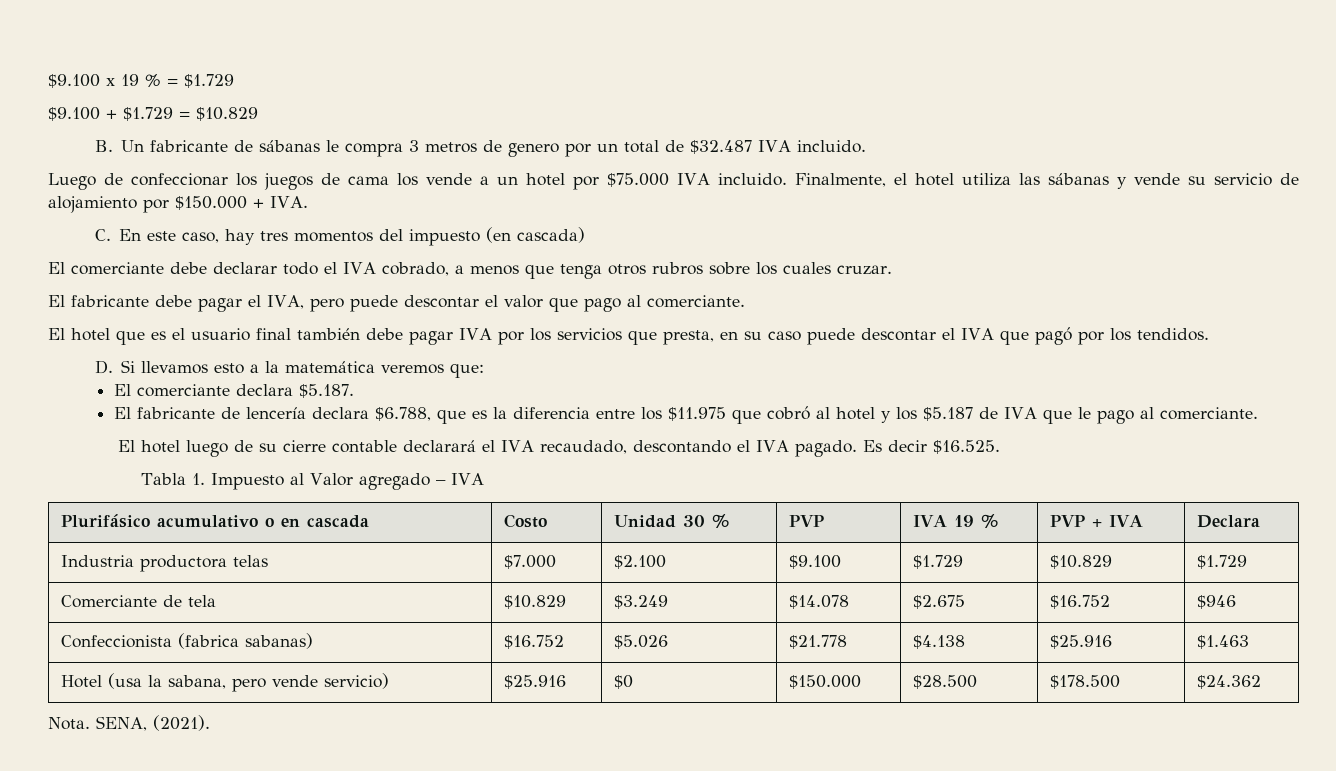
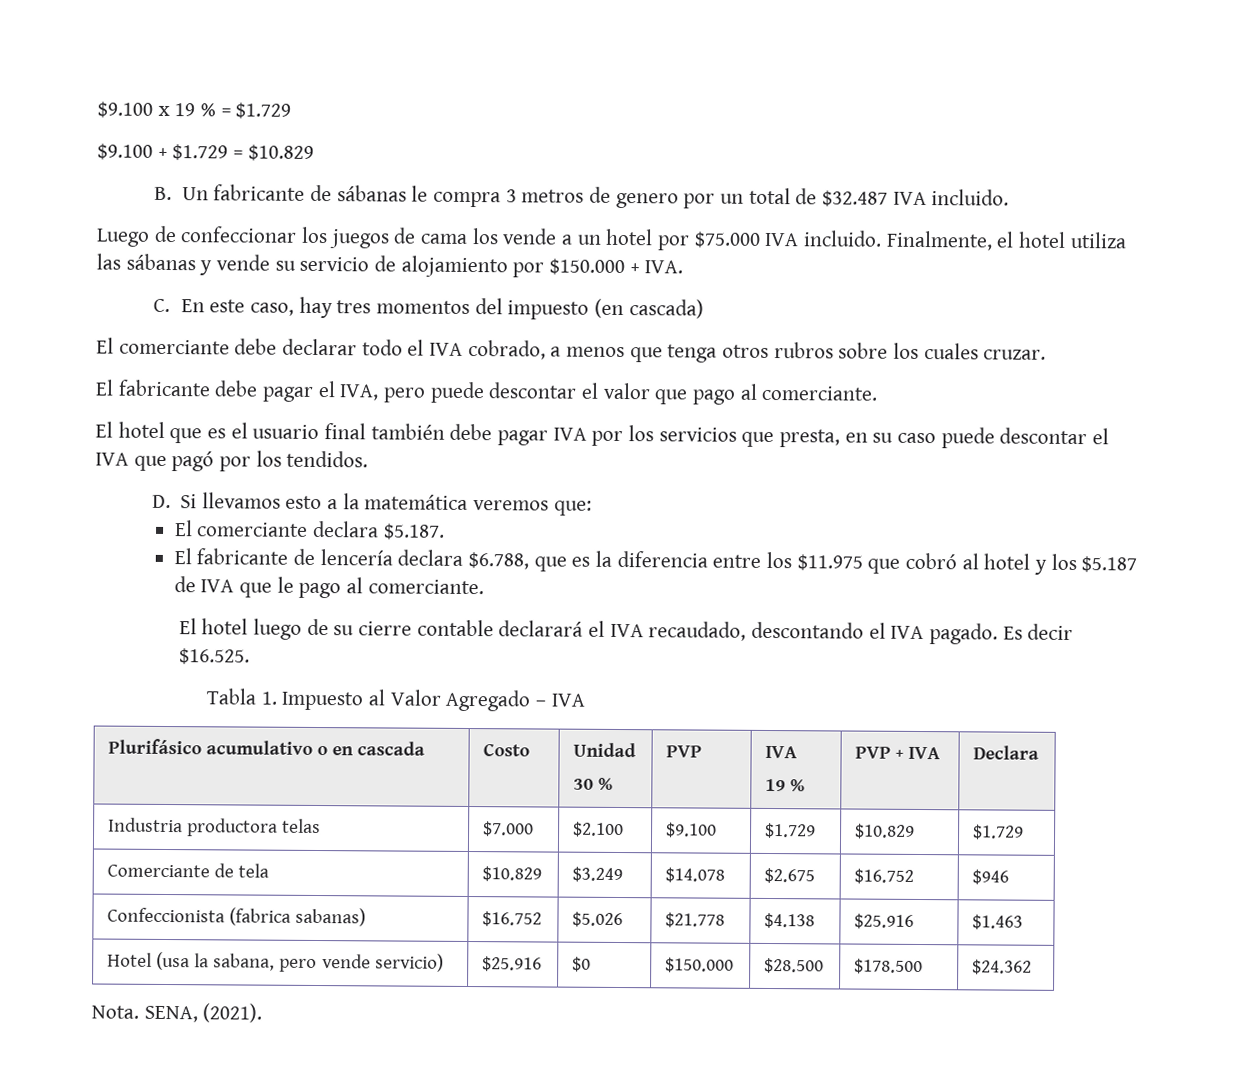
[359,473,431,490] agregado -> [445,689,531,712] Agregado
(677, 521) none -> (636, 750) //
(948, 521) none -> (797, 752) //

